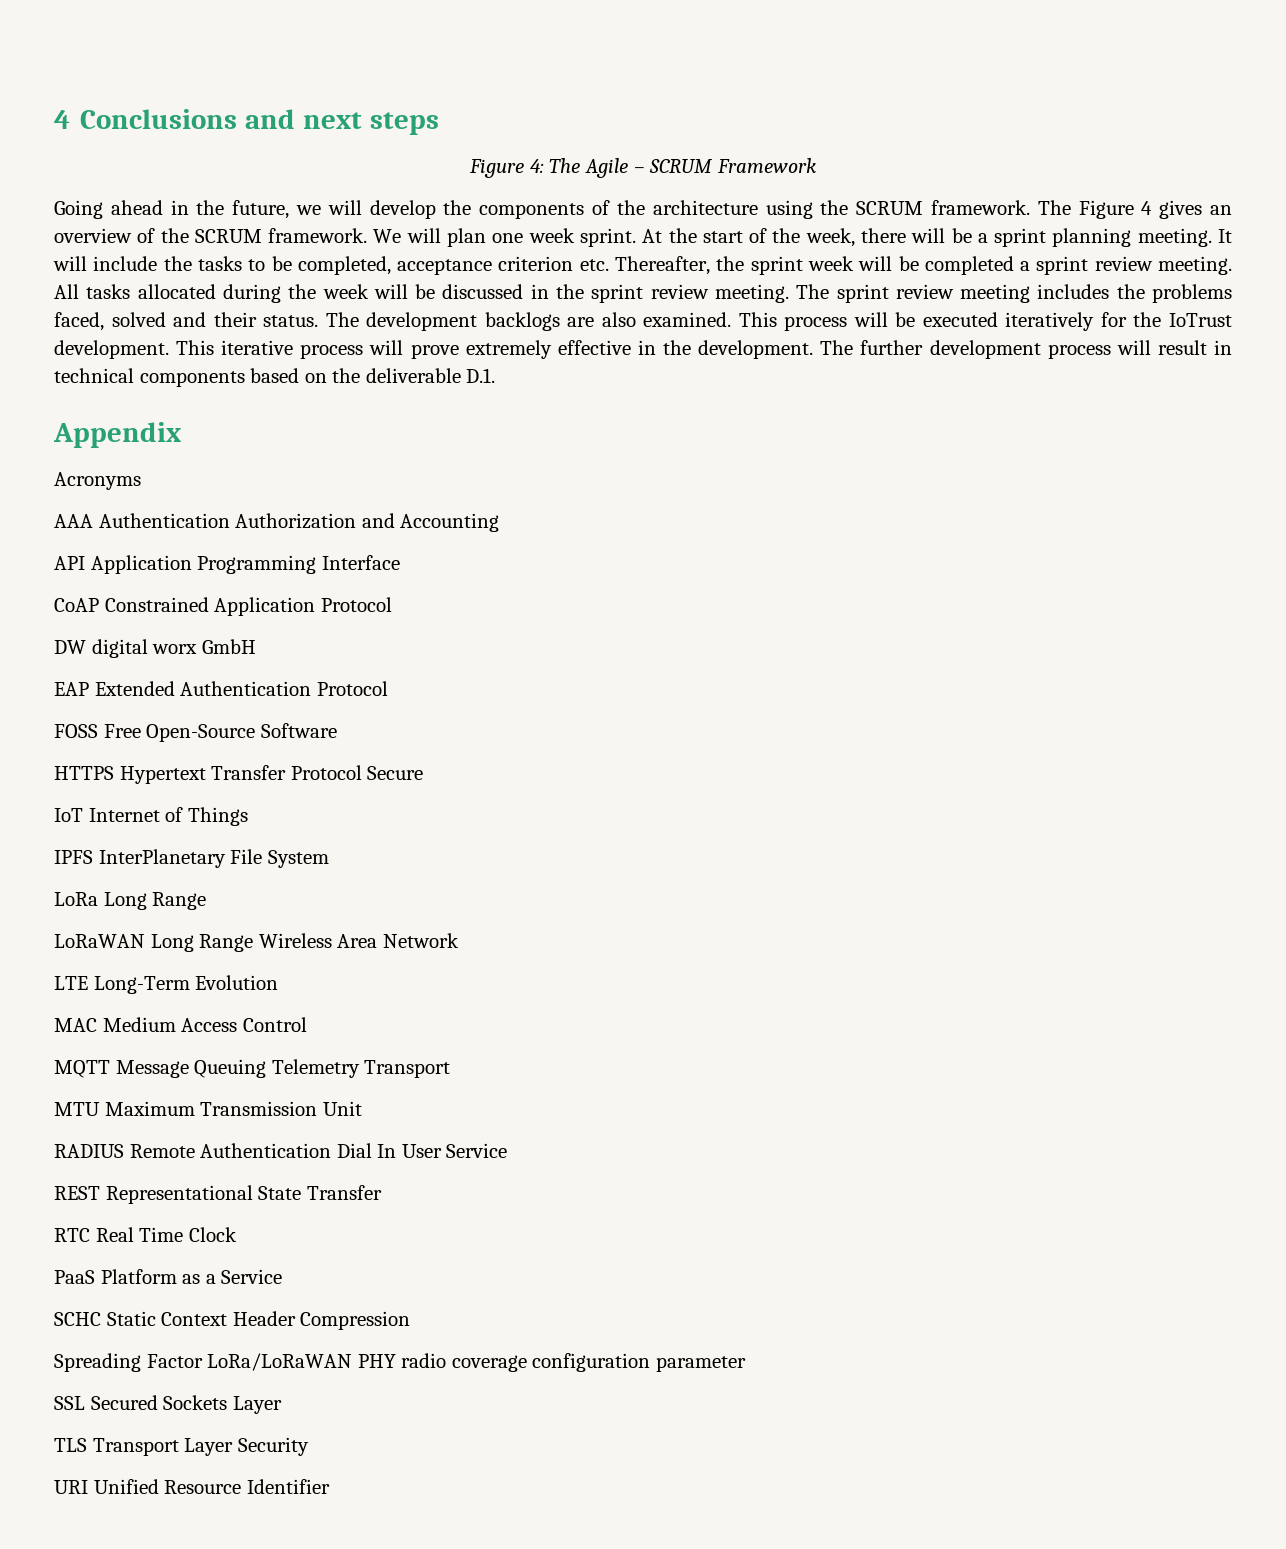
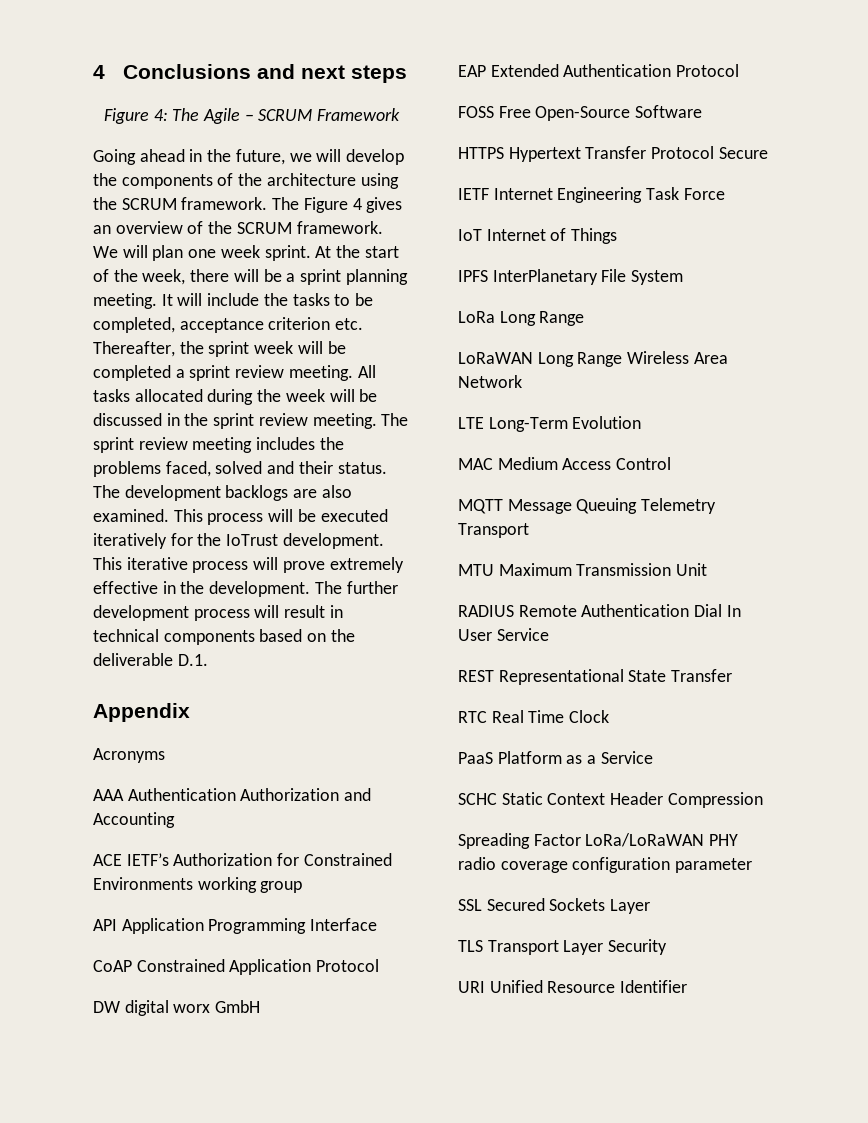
(500, 522) none -> [93,853,392,866] [93,877,303,893] // ACE IETF’s Authorization for Constrained Environments working group
(424, 773) none -> [458,187,725,203] // IETF Internet Engineering Task Force

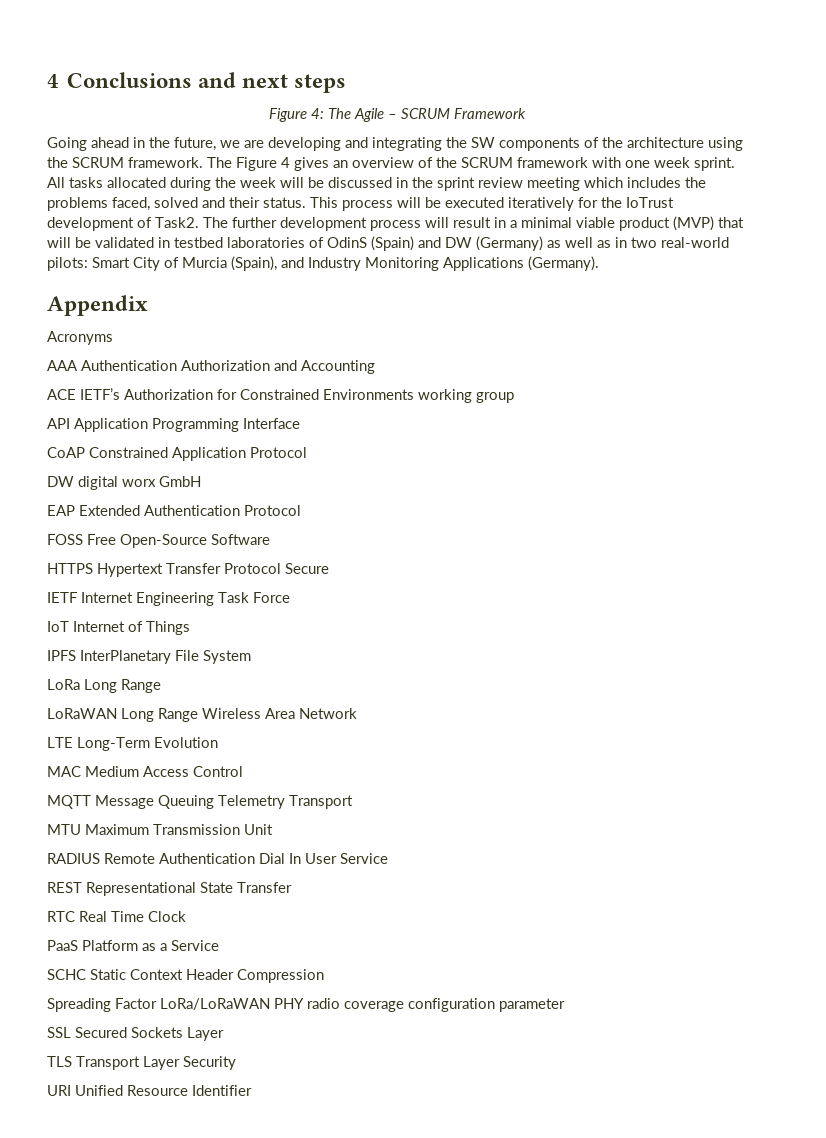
[316,149,405,165] [93,173,117,186] will develop the -> [244,137,495,151] are developing and integrating the SW
[296,221,383,234] [93,245,399,261] [93,269,408,285] [93,293,374,309] [93,317,364,333] [93,341,346,357] [93,365,353,381] framework. We will plan one week sprint. At the start of the week, there will be a sprint planning meeting. It will include the tasks to be completed, acceptance criterion etc. Thereafter, the sprint week will be completed a sprint review meeting. -> [517,157,735,171] framework with one week sprint.
[312,413,409,429] [93,437,253,453] meeting. The sprint review meeting -> [527,177,623,191] meeting which
[93,485,352,501] [93,509,169,522] The development backlogs are also examined. -> (306, 202) none
[282,533,384,549] [93,557,404,573] [93,581,311,597] development. This iterative process will prove extremely effective in the development. -> [47,217,199,231] development of Task2.
[93,629,355,645] [93,653,208,666] technical components based on the deliverable D.1. -> [510,216,744,231] [47,236,729,251] [47,256,599,271] a minimal viable product (MVP) that will be validated in testbed laboratories of OdinS (Spain) and DW (Germany) as well as in two real-world pilots: Smart City of Murcia (Spain), and Industry Monitoring Applications (Germany).

